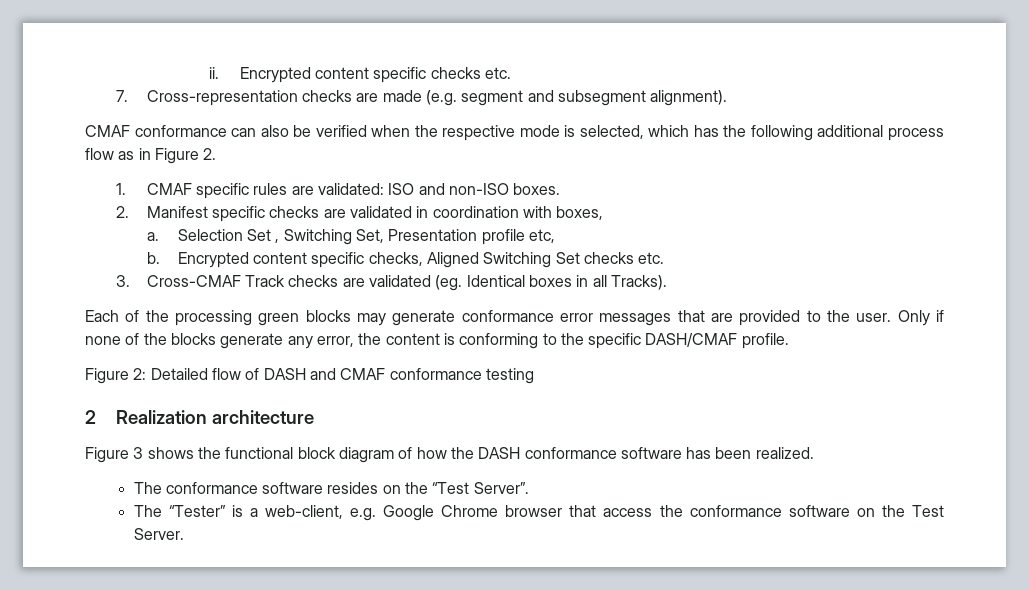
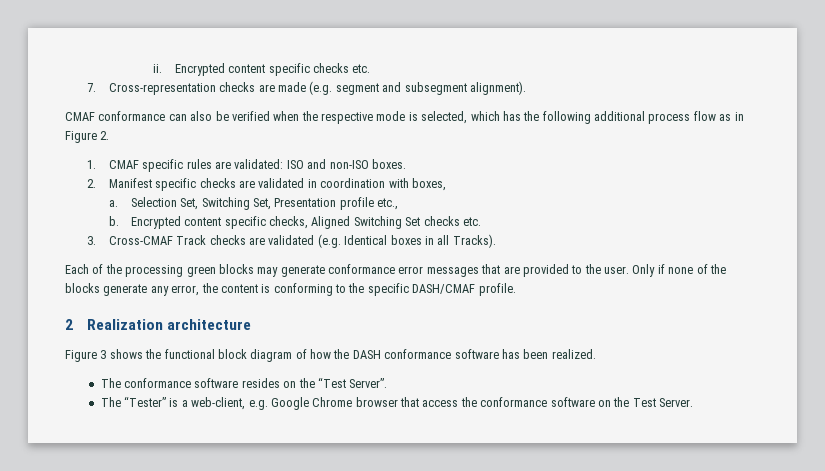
[247,229,280,243] Set , -> [180,198,199,210] Set,
[529,229,556,243] etc, -> [377,198,399,210] etc.,
[435,275,463,291] (eg. -> [317,234,341,248] (e.g.
[85,368,534,384] // Figure 2: Detailed flow of DASH and CMAF conformance testing -> (516, 289) none

